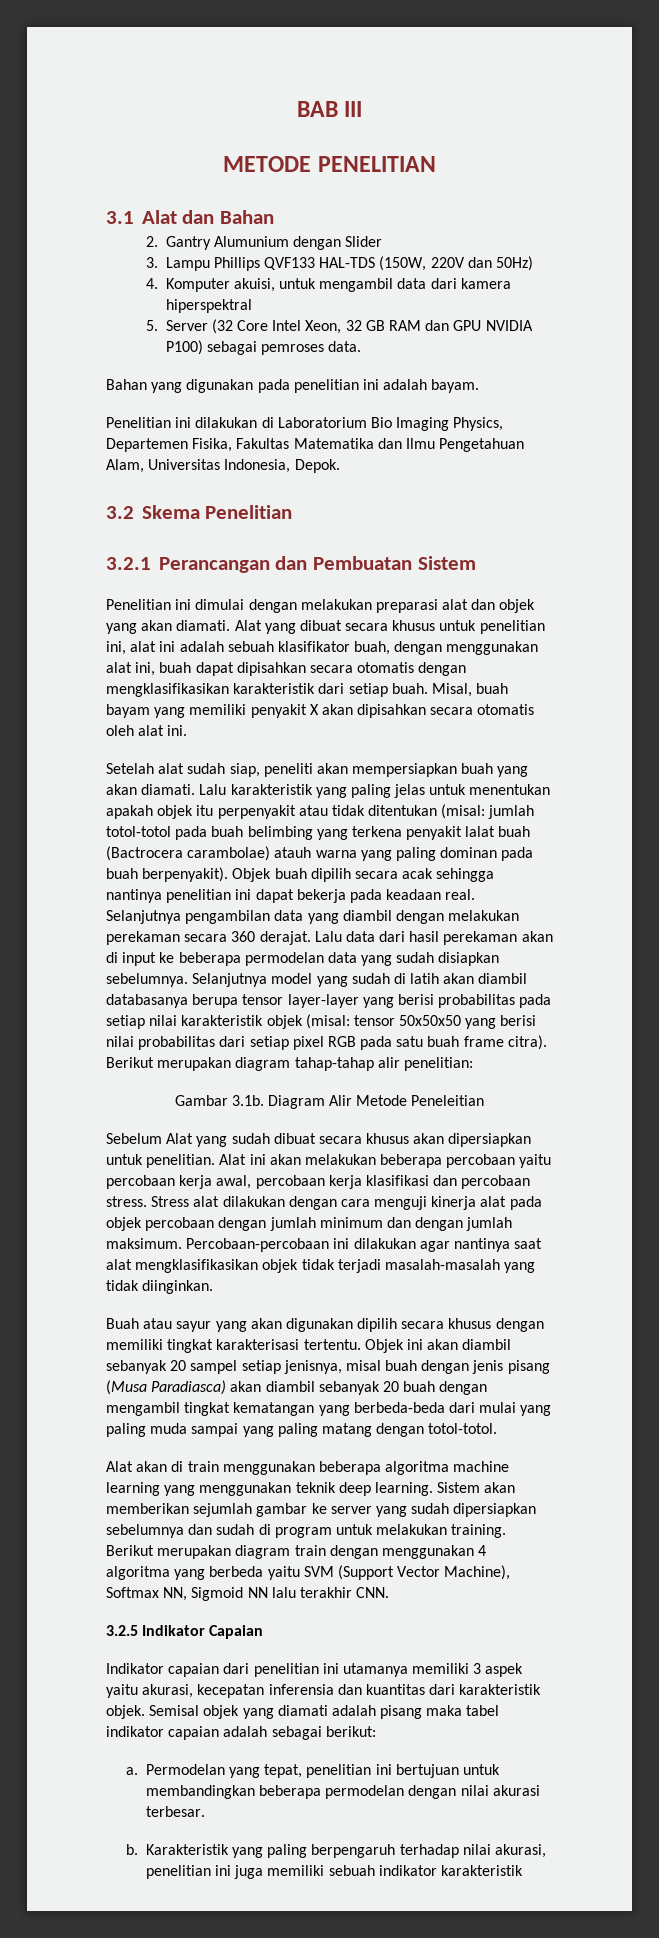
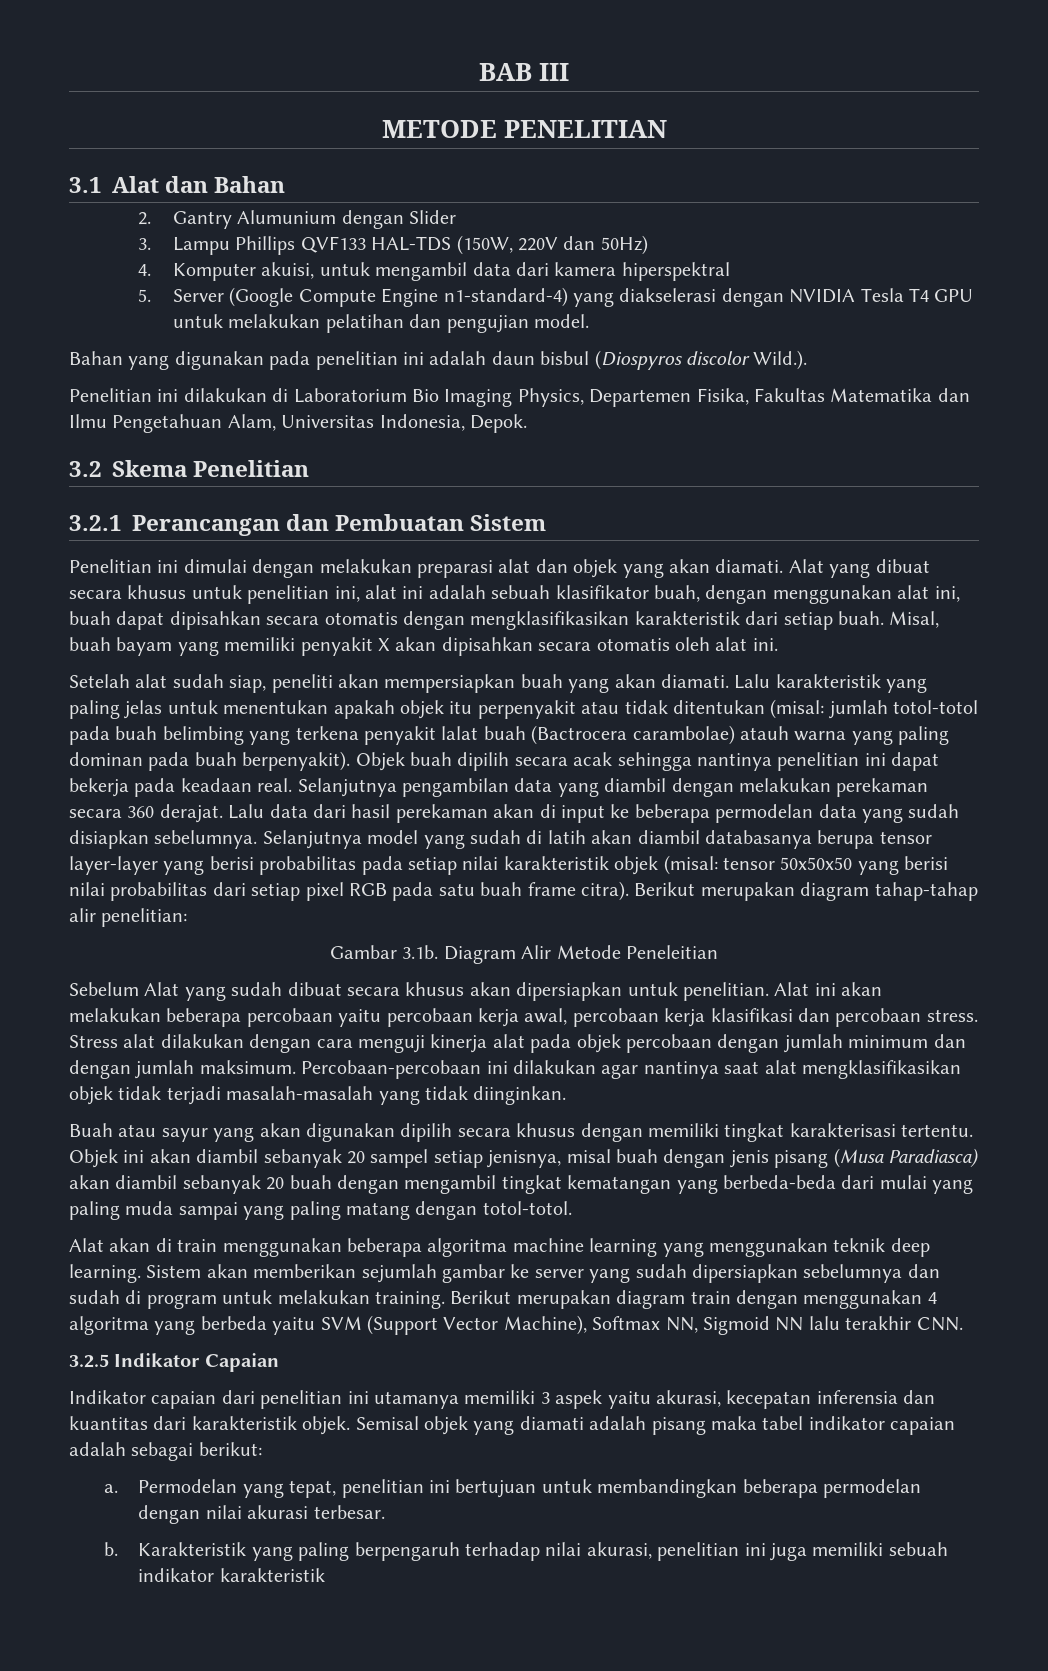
[211,319,533,334] [165,340,362,355] (32 Core Intel Xeon, 32 GB RAM dan GPU NVIDIA P100) sebagai pemroses data. -> [229,287,974,307] [173,314,590,333] (Google Compute Engine n1-standard-4) yang diakselerasi dengan NVIDIA Tesla T4 GPU untuk melakukan pelatihan dan pengujian model.
[431,379,480,393] bayam. -> [491,350,808,370] daun bisbul (Diospyros discolor Wild.).

